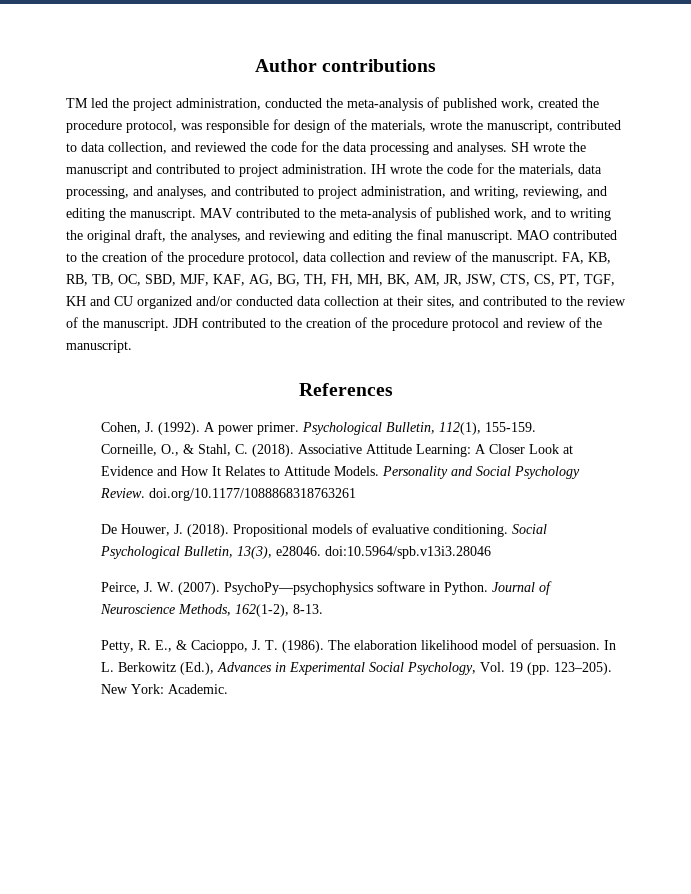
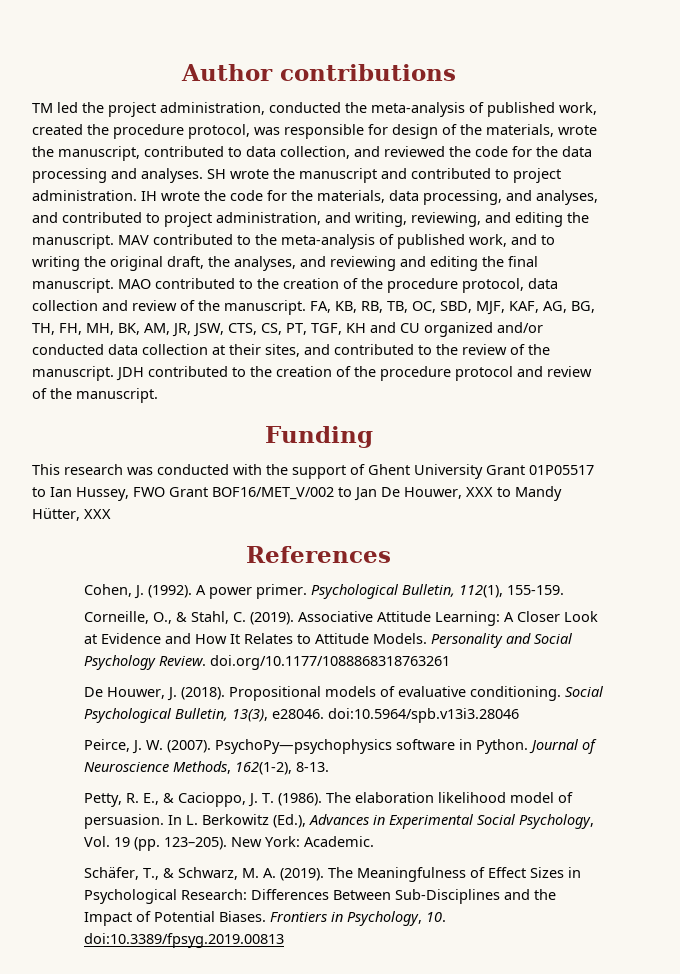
(132, 346) none -> [264,426,373,448] [32,464,594,479] [32,486,562,501] [32,508,111,521] // Funding // This research was conducted with the support of Ghent University Grant 01P05517 to Ian Hussey, FWO Grant BOF16/MET_V/002 to Jan De Houwer, XXX to Mandy Hütter, XXX
[251,444,294,457] (2018). -> [249,612,294,625] (2019).
(228, 689) none -> [83,867,581,882] [83,889,556,904] [83,911,446,926] [83,933,284,948] // Schäfer, T., & Schwarz, M. A. (2019). The Meaningfulness of Effect Sizes in Psychological Research: Differences Between Sub-Disciplines and the Impact of Potential Biases. Frontiers in Psychology, 10. doi:10.3389/fpsyg.2019.00813

